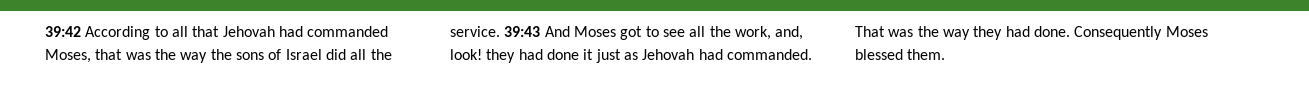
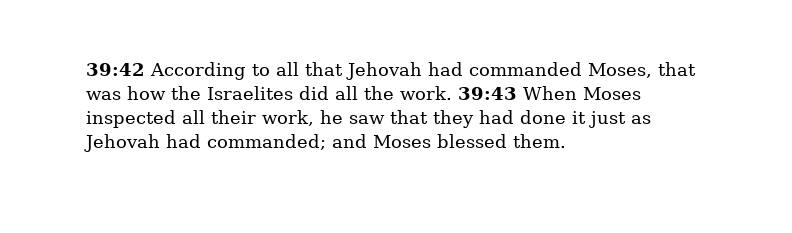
[154,49,392,63] [450,26,804,40] [450,49,482,60] the way the sons of Israel did all the service. 39:43 And Moses got to see all the work, and, look! -> [127,86,641,100] [86,110,428,128] how the Israelites did all the work. 39:43 When Moses inspected all their work, he saw that
[726,49,812,60] [855,26,1163,40] commanded. That was the way they had done. Consequently -> [207,134,367,150] commanded; and

